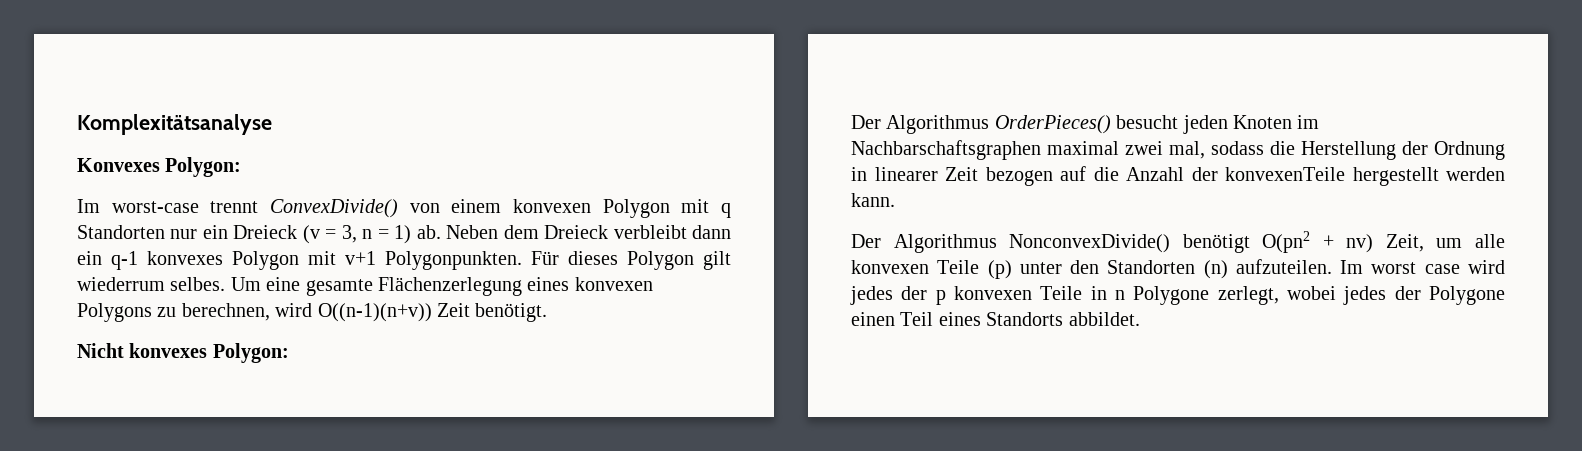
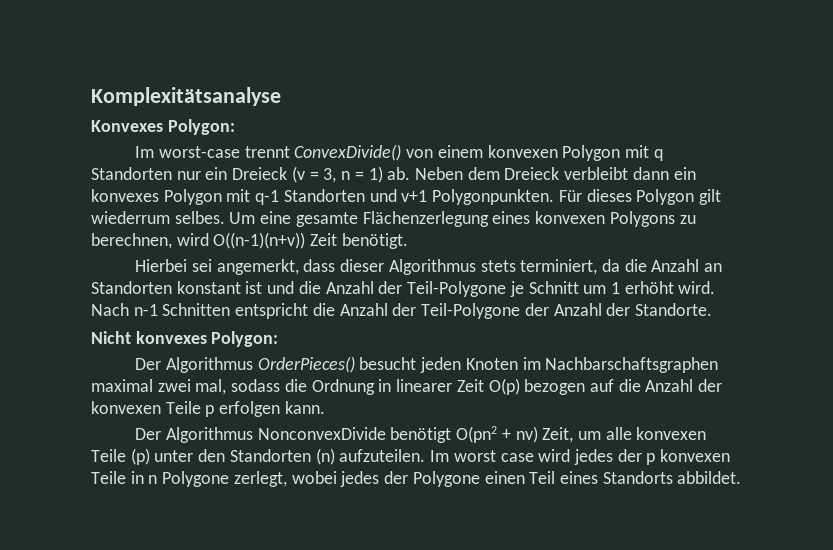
[111,251,138,270] q-1 -> (696, 173) none
(336, 258) none -> [255,189,397,205] q-1 Standorten und
(548, 312) none -> [135,259,723,275] [91,281,716,297] [91,303,712,319] // Hierbei sei angemerkt, dass dieser Algorithmus stets terminiert, da die Anzahl an Standorten konstant ist und die Anzahl der Teil-Polygone je Schnitt um 1 erhöht wird. Nach n-1 Schnitten entspricht die Anzahl der Teil-Polygone der Anzahl der Standorte.
[1301,141,1428,160] Herstellung der -> (307, 385) none
(978, 174) none -> [488,378,520,395] O(p)
[1225,167,1505,186] konvexenTeile hergestellt werden -> [91,401,281,417] konvexen Teile p erfolgen
[1009,234,1171,253] NonconvexDivide() -> [257,427,386,440] NonconvexDivide

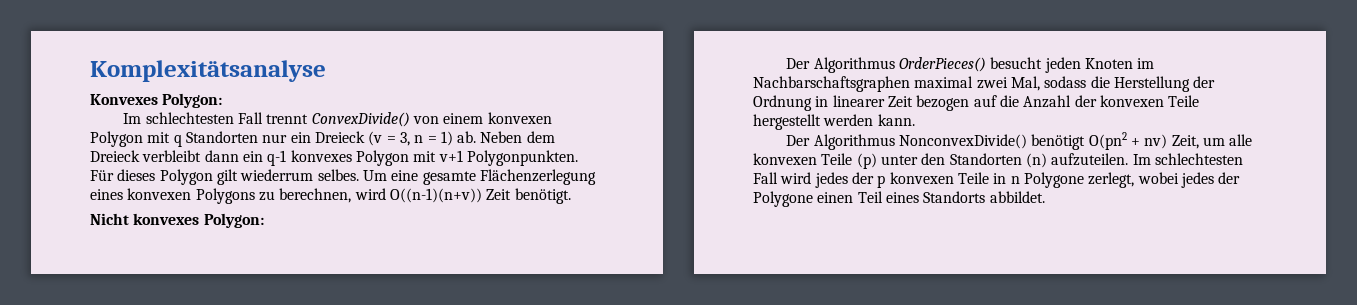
[158,146,240,158] worst-case -> [145,112,264,124] schlechtesten Fall
(696, 173) none -> [267,150,287,166] q-1
[255,189,397,205] q-1 Standorten und -> (437, 156) none
[135,259,723,275] [91,281,716,297] [91,303,712,319] // Hierbei sei angemerkt, dass dieser Algorithmus stets terminiert, da die Anzahl an Standorten konstant ist und die Anzahl der Teil-Polygone je Schnitt um 1 erhöht wird. Nach n-1 Schnitten entspricht die Anzahl der Teil-Polygone der Anzahl der Standorte. -> (571, 196) none
[195,379,227,395] mal, -> [1010,76,1040,91] Mal,
(307, 385) none -> [1113,76,1216,92] Herstellung der
[488,378,520,395] O(p) -> (913, 101) none
[205,401,281,417] p erfolgen -> [753,114,874,130] hergestellt werden
[257,427,386,440] NonconvexDivide -> [899,134,1028,149] NonconvexDivide()
[453,450,534,462] worst case -> [1154,153,1243,165] [753,172,778,184] schlechtesten Fall

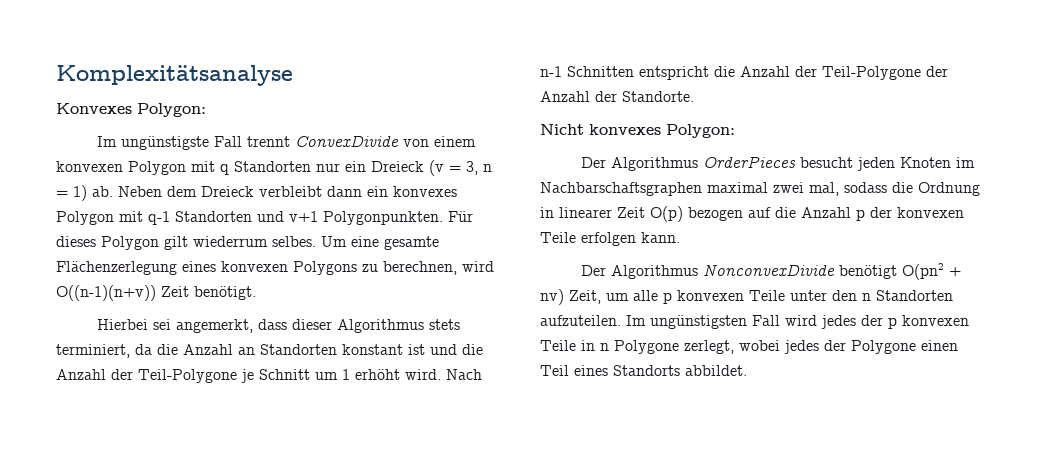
[145,112,234,124] schlechtesten -> [121,136,210,150] ungünstigste
[311,112,410,127] ConvexDivide() -> [295,135,400,148] ConvexDivide
[267,150,287,166] q-1 -> (388, 191) none
(437, 156) none -> [148,211,284,225] q-1 Standorten und
(571, 196) none -> [97,319,461,333] [56,344,483,358] [56,369,482,383] [540,66,948,80] [540,91,694,102] // Hierbei sei angemerkt, dass dieser Algorithmus stets terminiert, da die Anzahl an Standorten konstant ist und die Anzahl der Teil-Polygone je Schnitt um 1 erhöht wird. Nach n-1 Schnitten entspricht die Anzahl der Teil-Polygone der Anzahl der Standorte.
[899,57,987,72] OrderPieces() -> [703,156,797,168] OrderPieces
[1010,76,1040,91] Mal, -> [809,182,839,196] mal,
[1113,76,1216,92] Herstellung der -> (913, 187) none
(913, 101) none -> [650,206,683,222] O(p)
(1072, 101) none -> [856,209,865,221] p
[753,114,874,130] hergestellt werden -> [581,232,636,246] erfolgen
[899,134,1028,149] NonconvexDivide() -> [703,264,836,277] NonconvexDivide
[753,153,877,169] konvexen Teile (p) -> [663,290,785,304] p konvexen Teile
[949,153,1047,168] Standorten (n) -> [862,290,953,301] n Standorten
[1154,153,1243,165] schlechtesten -> [650,315,747,329] ungünstigsten

